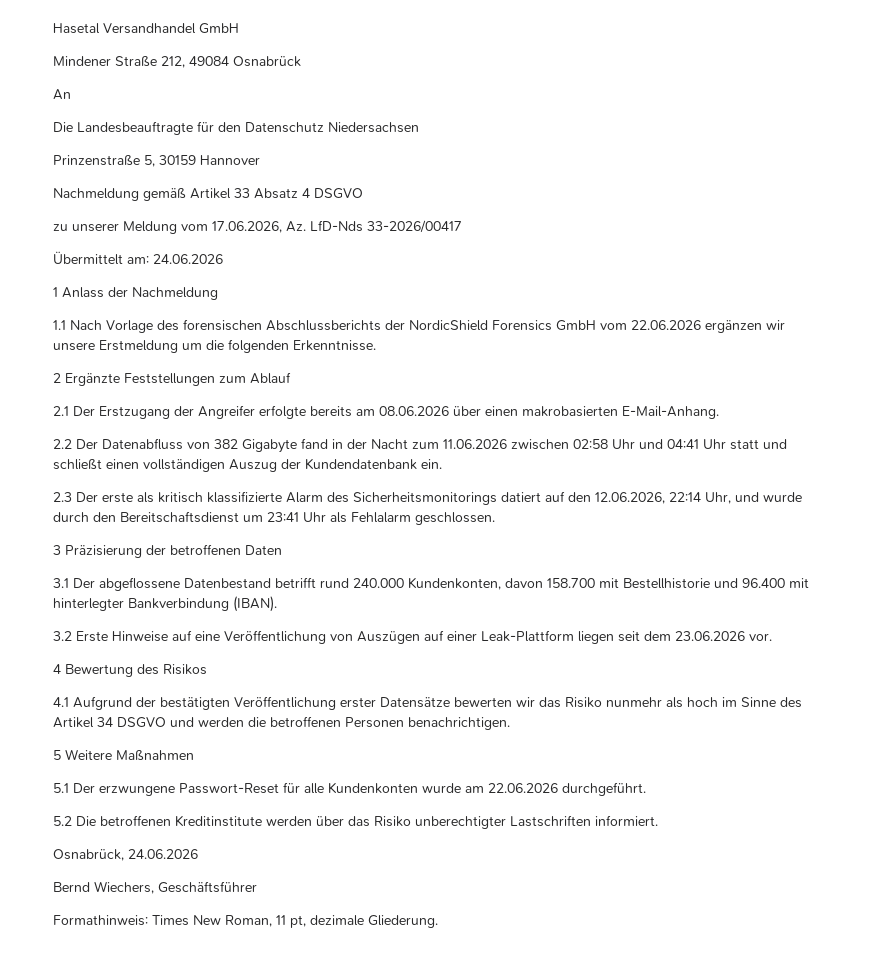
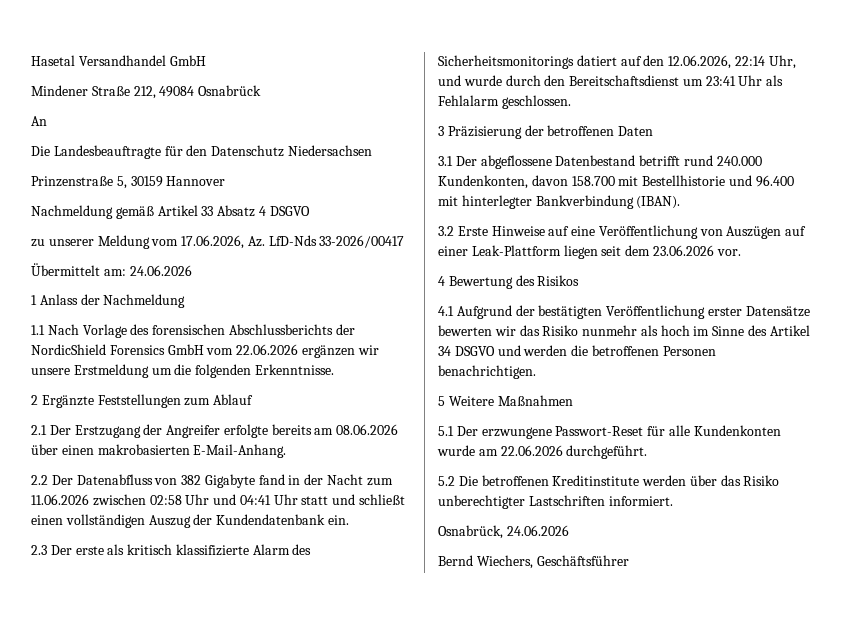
[53,915,438,928] // Formathinweis: Times New Roman, 11 pt, dezimale Gliederung. -> (629, 560) none

